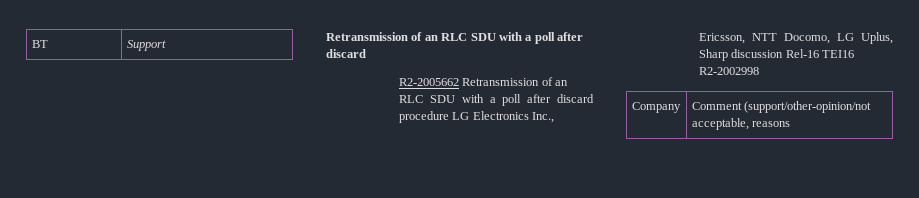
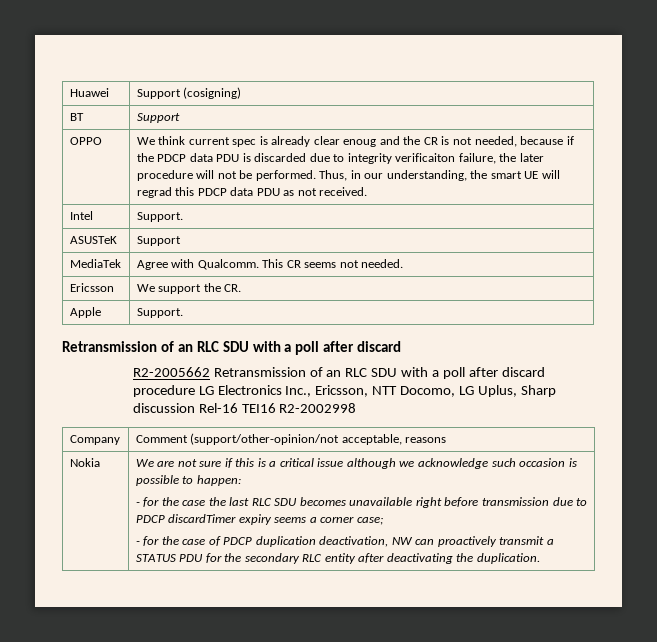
(31, 44) none -> [69,88,109,97] [136,87,242,99] Huawei | Support (cosigning) //
(166, 45) none -> [69,137,102,145] [136,136,574,147] [136,153,545,164] [136,170,561,181] [136,187,368,198] [69,211,93,220] [136,212,183,222] [69,236,117,244] [136,236,181,246] [69,259,121,268] [136,259,404,270] [69,283,114,292] [136,283,242,294] [69,307,101,318] [136,308,183,318] // OPPO | We think current spec is already clear enoug and the CR is not needed, because if the PDCP data PDU is discarded due to integrity verificaiton failure, the later procedure will not be performed. Thus, in our understanding, the smart UE will regrad this PDCP data PDU as not received. // Intel | Support. // ASUSTeK | Support // MediaTek | Agree with Qualcomm. This CR seems not needed. // Ericsson | We support the CR. // Apple | Support.
(791, 124) none -> [69,458,100,467] [135,458,577,469] [135,475,241,486] [135,497,588,508] [135,514,383,525] [135,536,555,547] [135,553,540,564] // Nokia | We are not sure if this is a critical issue although we acknowledge such occasion is possible to happen: // - for the case the last RLC SDU becomes unavailable right before transmission due to PDCP discardTimer expiry seems a corner case; // - for the case of PDCP duplication deactivation, NW can proactively transmit a STATUS PDU for the secondary RLC entity after deactivating the duplication.

